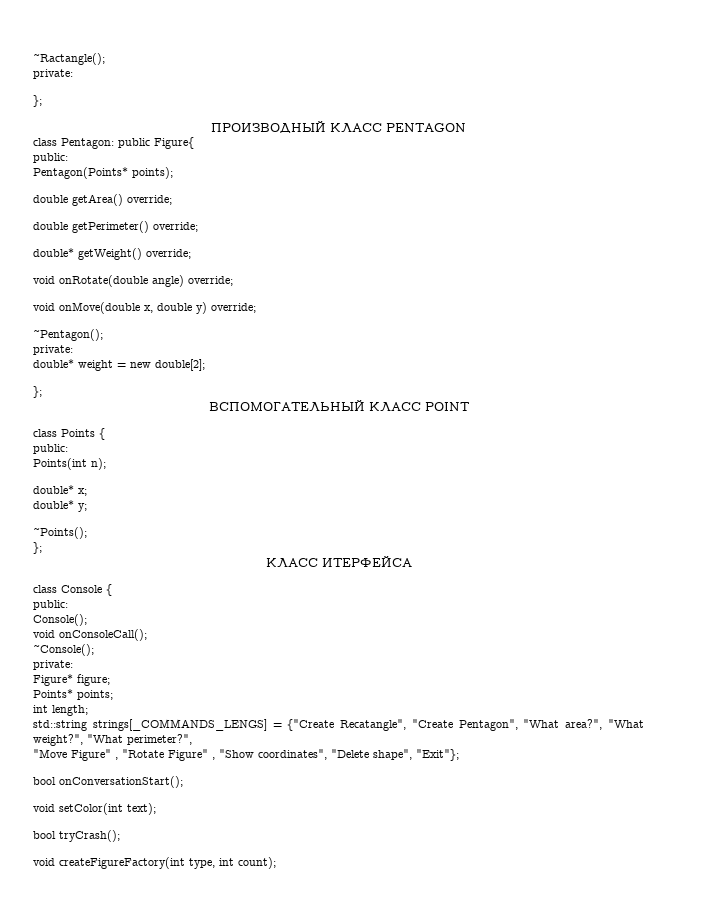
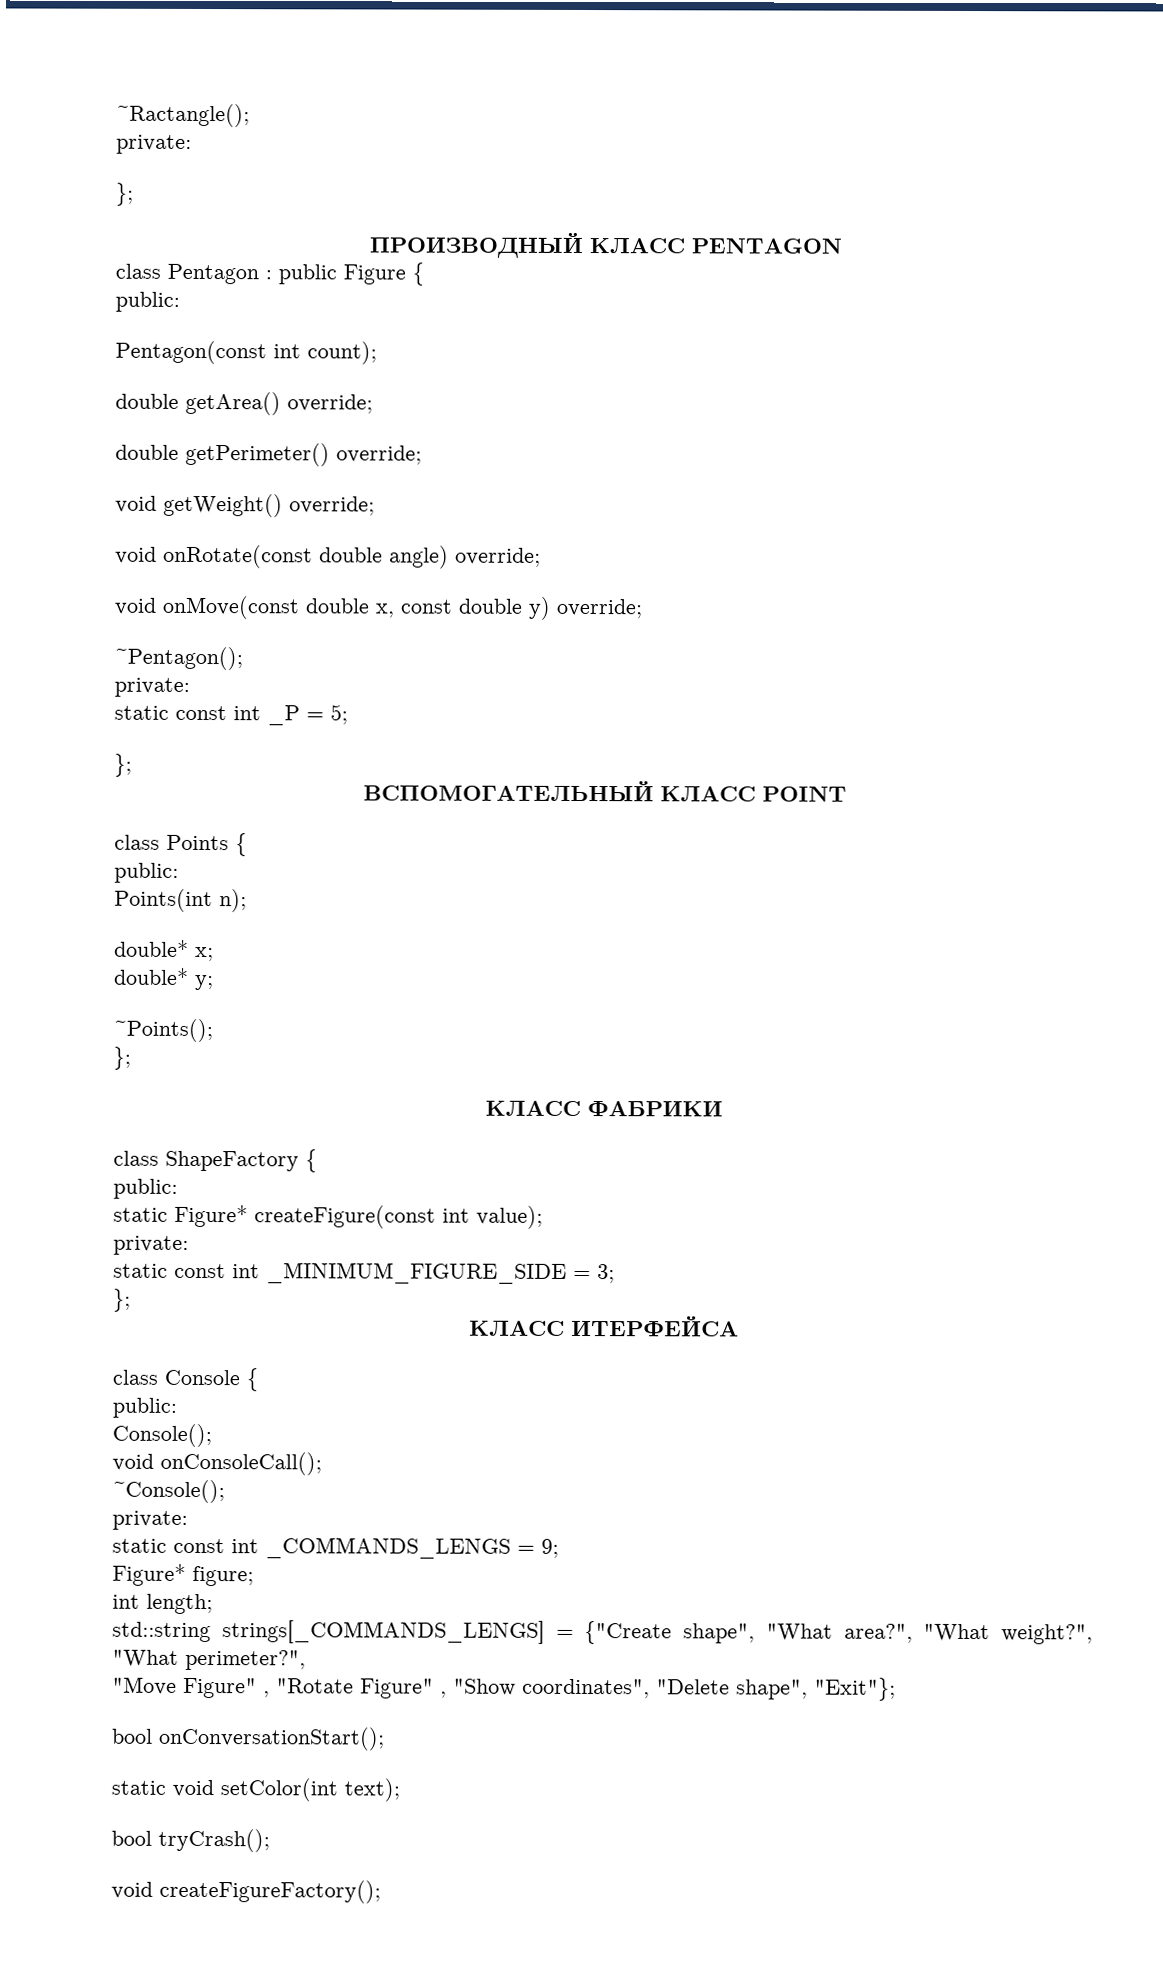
[61,137,194,149] [33,153,68,163] [33,167,173,179] Pentagon: public Figure{ // public: // Pentagon(Points* points); -> [167,262,424,286] [115,291,180,312] [115,340,377,365] Pentagon : public Figure { // public: // Pentagon(const int count);
[33,248,74,257] double* -> [115,495,157,513] void
[59,275,148,287] onRotate(double -> [163,544,383,569] onRotate(const double
[59,302,153,314] onMove(double x, -> [162,595,453,620] onMove(const double x, const
[33,359,205,371] double* weight = new double[2]; -> [114,704,348,726] static const int _P = 5;
(42, 548) none -> [484,1100,723,1118] [113,1149,317,1173] [113,1178,178,1199] [113,1204,543,1229] [113,1235,189,1255] [113,1262,615,1284] [113,1288,131,1312] // КЛАСС ФАБРИКИ // class ShapeFactory { // public: // static Figure* createFigure(const int value); // private: // static const int _MINIMUM_FIGURE_SIDE = 3; // };
(73, 665) none -> [112,1537,559,1559] // static const int _COMMANDS_LENGS = 9;
[33,689,113,700] // Points* points; -> (254, 1576) none
[340,719,518,731] Recatangle", "Create Pentagon", -> [683,1623,755,1644] shape",
(183, 782) none -> [111,1780,166,1795] static
[59,857,276,869] createFigureFactory(int type, int count); -> [159,1879,381,1904] createFigureFactory();

